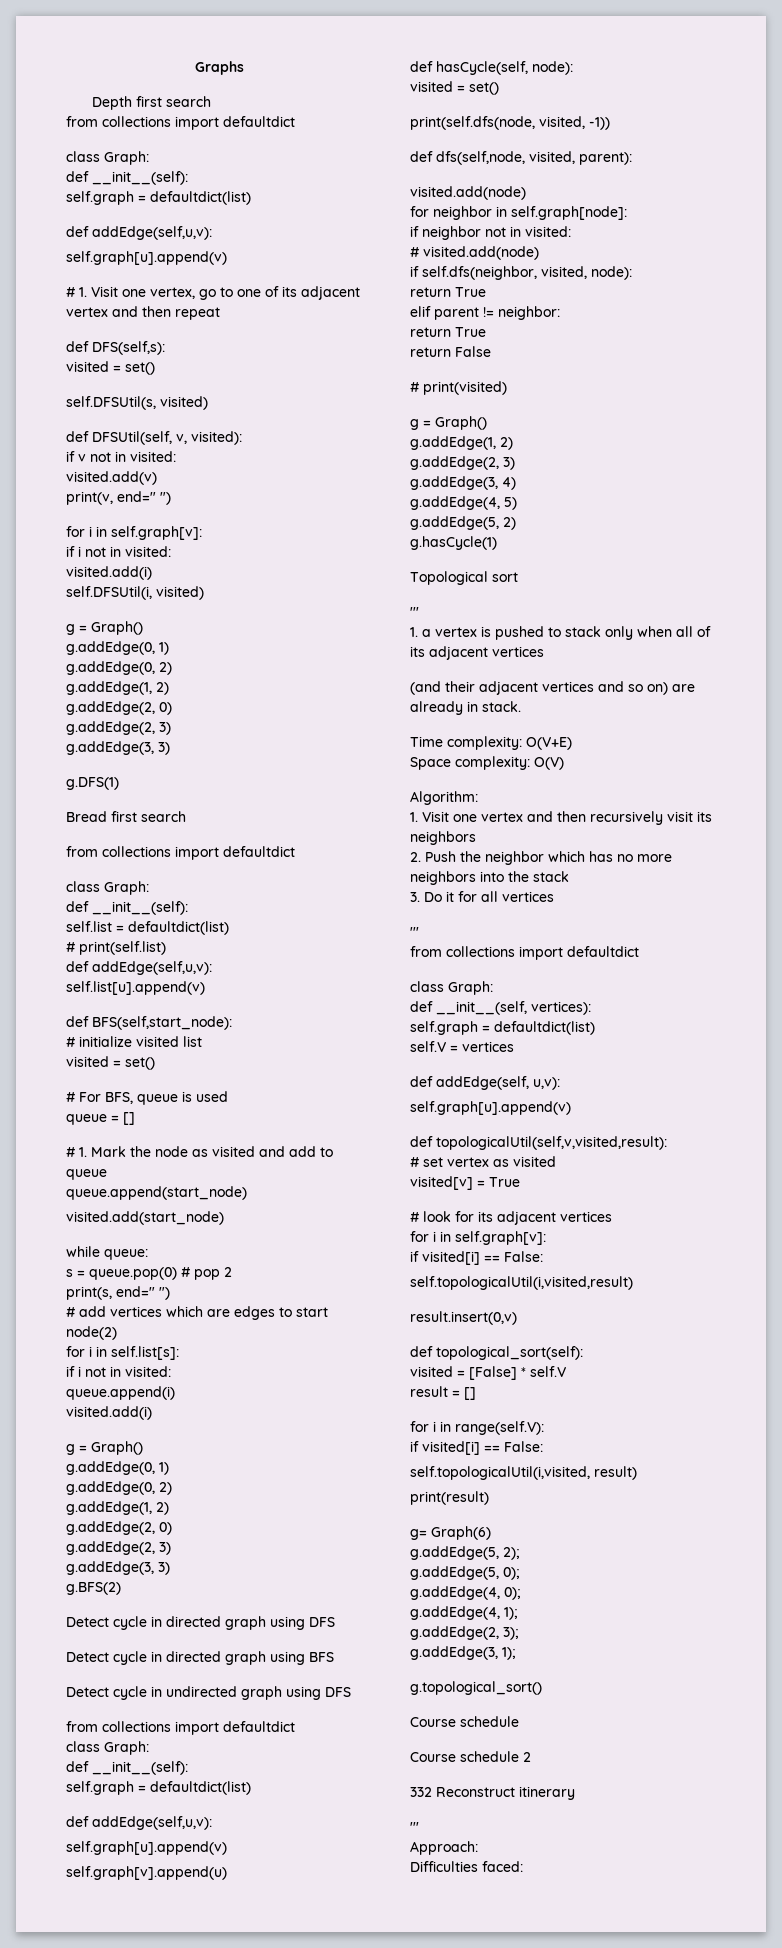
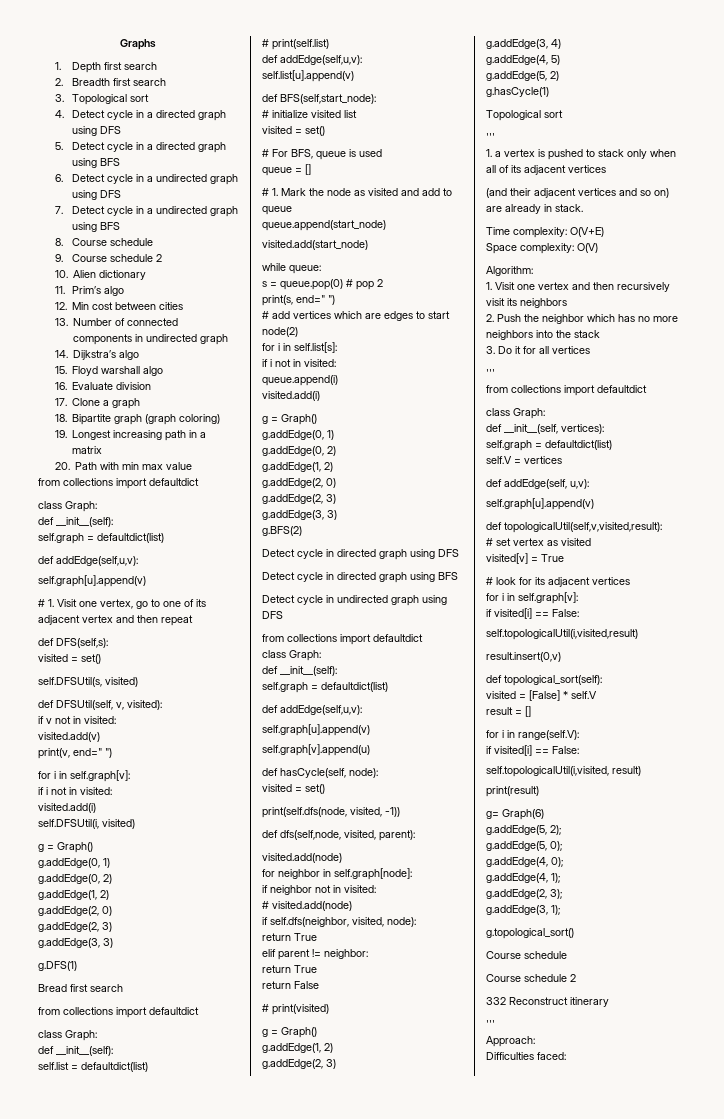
(244, 68) none -> [54,62,61,70] 1.
(211, 101) none -> [54,78,166,86] [54,94,149,105] [54,110,226,121] [71,126,121,136] [54,142,226,153] [71,158,120,168] [54,174,238,185] [71,190,121,200] [54,206,238,217] [71,222,120,232] [54,238,153,246] [54,254,162,262] [54,270,147,280] [54,286,124,296] [54,302,184,310] [54,318,179,326] [73,334,229,345] [54,350,140,360] [54,366,164,376] [54,382,152,390] [54,398,141,409] [54,414,221,425] [54,430,207,441] [72,446,103,454] [54,462,193,470] // 2. Breadth first search // 3. Topological sort // 4. Detect cycle in a directed graph using DFS // 5. Detect cycle in a directed graph using BFS // 6. Detect cycle in a undirected graph using DFS // 7. Detect cycle in a undirected graph using BFS // 8. Course schedule // 9. Course schedule 2 // 10. Alien dictionary // 11. Prim’s algo // 12. Min cost between cities // 13. Number of connected components in undirected graph // 14. Dijkstra’s algo // 15. Floyd warshall algo // 16. Evaluate division // 17. Clone a graph // 18. Bipartite graph (graph coloring) // 19. Longest increasing path in a matrix // 20. Path with min max value

